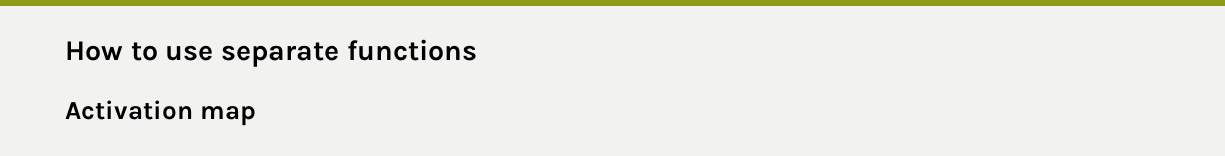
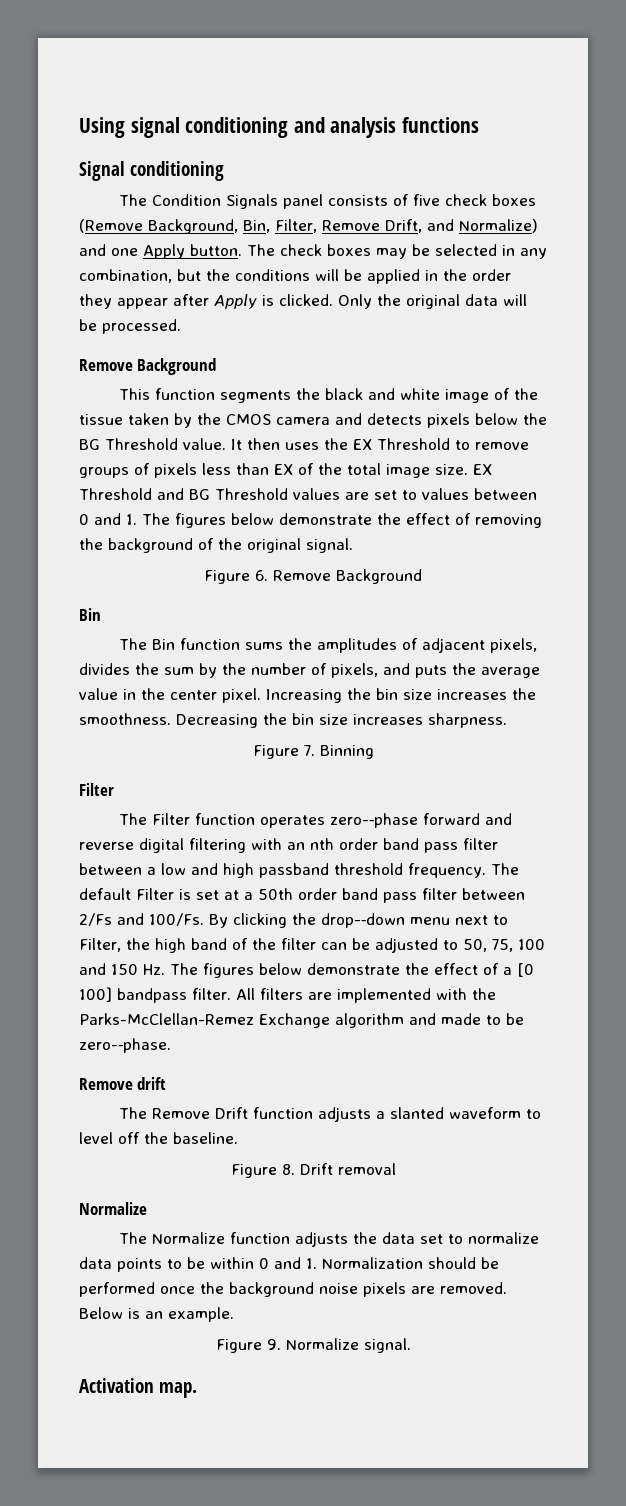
[65,39,477,67] How to use separate functions -> [79,117,479,138] [79,161,225,181] [119,194,537,209] [79,219,538,234] [79,244,547,259] [79,269,511,284] [79,294,527,309] [79,319,181,334] [79,358,217,375] [119,388,539,403] [79,413,547,428] [79,438,529,450] [79,463,492,478] [79,488,537,500] [79,513,542,528] [79,538,353,553] [204,569,422,584] [79,608,101,621] [119,638,538,653] [79,663,540,678] [79,688,536,703] [79,713,507,728] [252,745,374,759] [79,783,114,796] [119,813,513,828] [79,838,498,853] [79,863,519,878] [79,888,525,903] [79,913,508,928] [79,938,545,953] [79,963,534,978] [79,987,496,1003] [79,1013,524,1028] [79,1038,171,1053] [79,1077,167,1090] [119,1107,542,1122] [79,1132,238,1144] [230,1163,396,1178] [79,1202,147,1215] [119,1232,540,1247] [79,1257,499,1272] [79,1282,507,1297] [79,1307,234,1322] [215,1338,411,1353] Using signal conditioning and analysis functions // Signal conditioning // The Condition Signals panel consists of five check boxes (Remove Background, Bin, Filter, Remove Drift, and Normalize) and one Apply button. The check boxes may be selected in any combination, but the conditions will be applied in the order they appear after Apply is clicked. Only the original data will be processed. // Remove Background // This function segments the black and white image of the tissue taken by the CMOS camera and detects pixels below the BG Threshold value. It then uses the EX Threshold to remove groups of pixels less than EX of the total image size. EX Threshold and BG Threshold values are set to values between 0 and 1. The figures below demonstrate the effect of removing the background of the original signal. // Figure 6. Remove Background // Bin // The Bin function sums the amplitudes of adjacent pixels, divides the sum by the number of pixels, and puts the average value in the center pixel. Increasing the bin size increases the smoothness. Decreasing the bin size increases sharpness. // Figure 7. Binning // Filter // The Filter function operates zero-‐phase forward and reverse digital filtering with an nth order band pass filter between a low and high passband threshold frequency. The default Filter is set at a 50th order band pass filter between 2/Fs and 100/Fs. By clicking the drop-‐down menu next to Filter, the high band of the filter can be adjusted to 50, 75, 100 and 150 Hz. The figures below demonstrate the effect of a [0 100] bandpass filter. All filters are implemented with the Parks-McClellan-Remez Exchange algorithm and made to be zero-‐phase. // Remove drift // The Remove Drift function adjusts a slanted waveform to level off the baseline. // Figure 8. Drift removal // Normalize // The Normalize function adjusts the data set to normalize data points to be within 0 and 1. Normalization should be performed once the background noise pixels are removed. Below is an example. // Figure 9. Normalize signal.
[200,106,257,126] map -> [159,1382,198,1398] map.

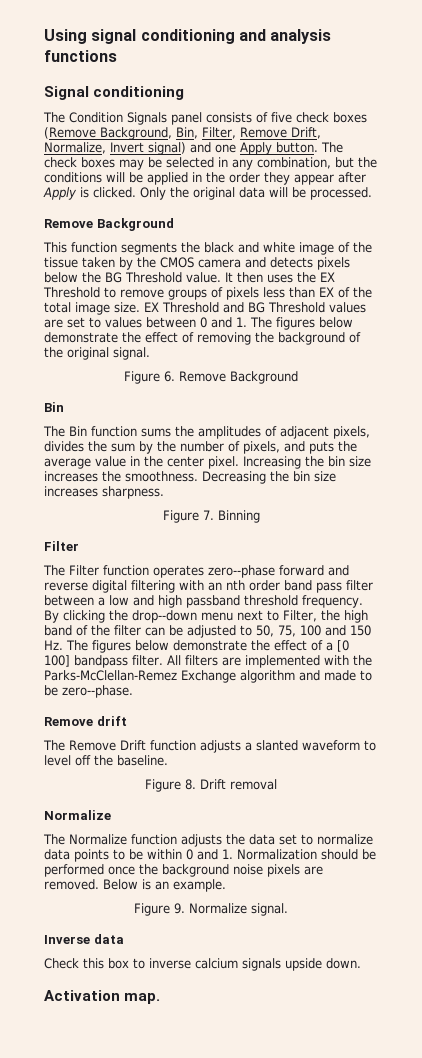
[427,219,538,233] and Normalize) -> [44,142,186,155] Normalize, Invert signal)
[491,863,519,875] [79,888,525,903] [79,913,204,926] The default Filter is set at a 50th order band pass filter between 2/Fs and 100/Fs. -> (363, 601) none
(411, 1345) none -> [44,934,124,944] [44,958,361,971] // Inverse data // Check this box to inverse calcium signals upside down.

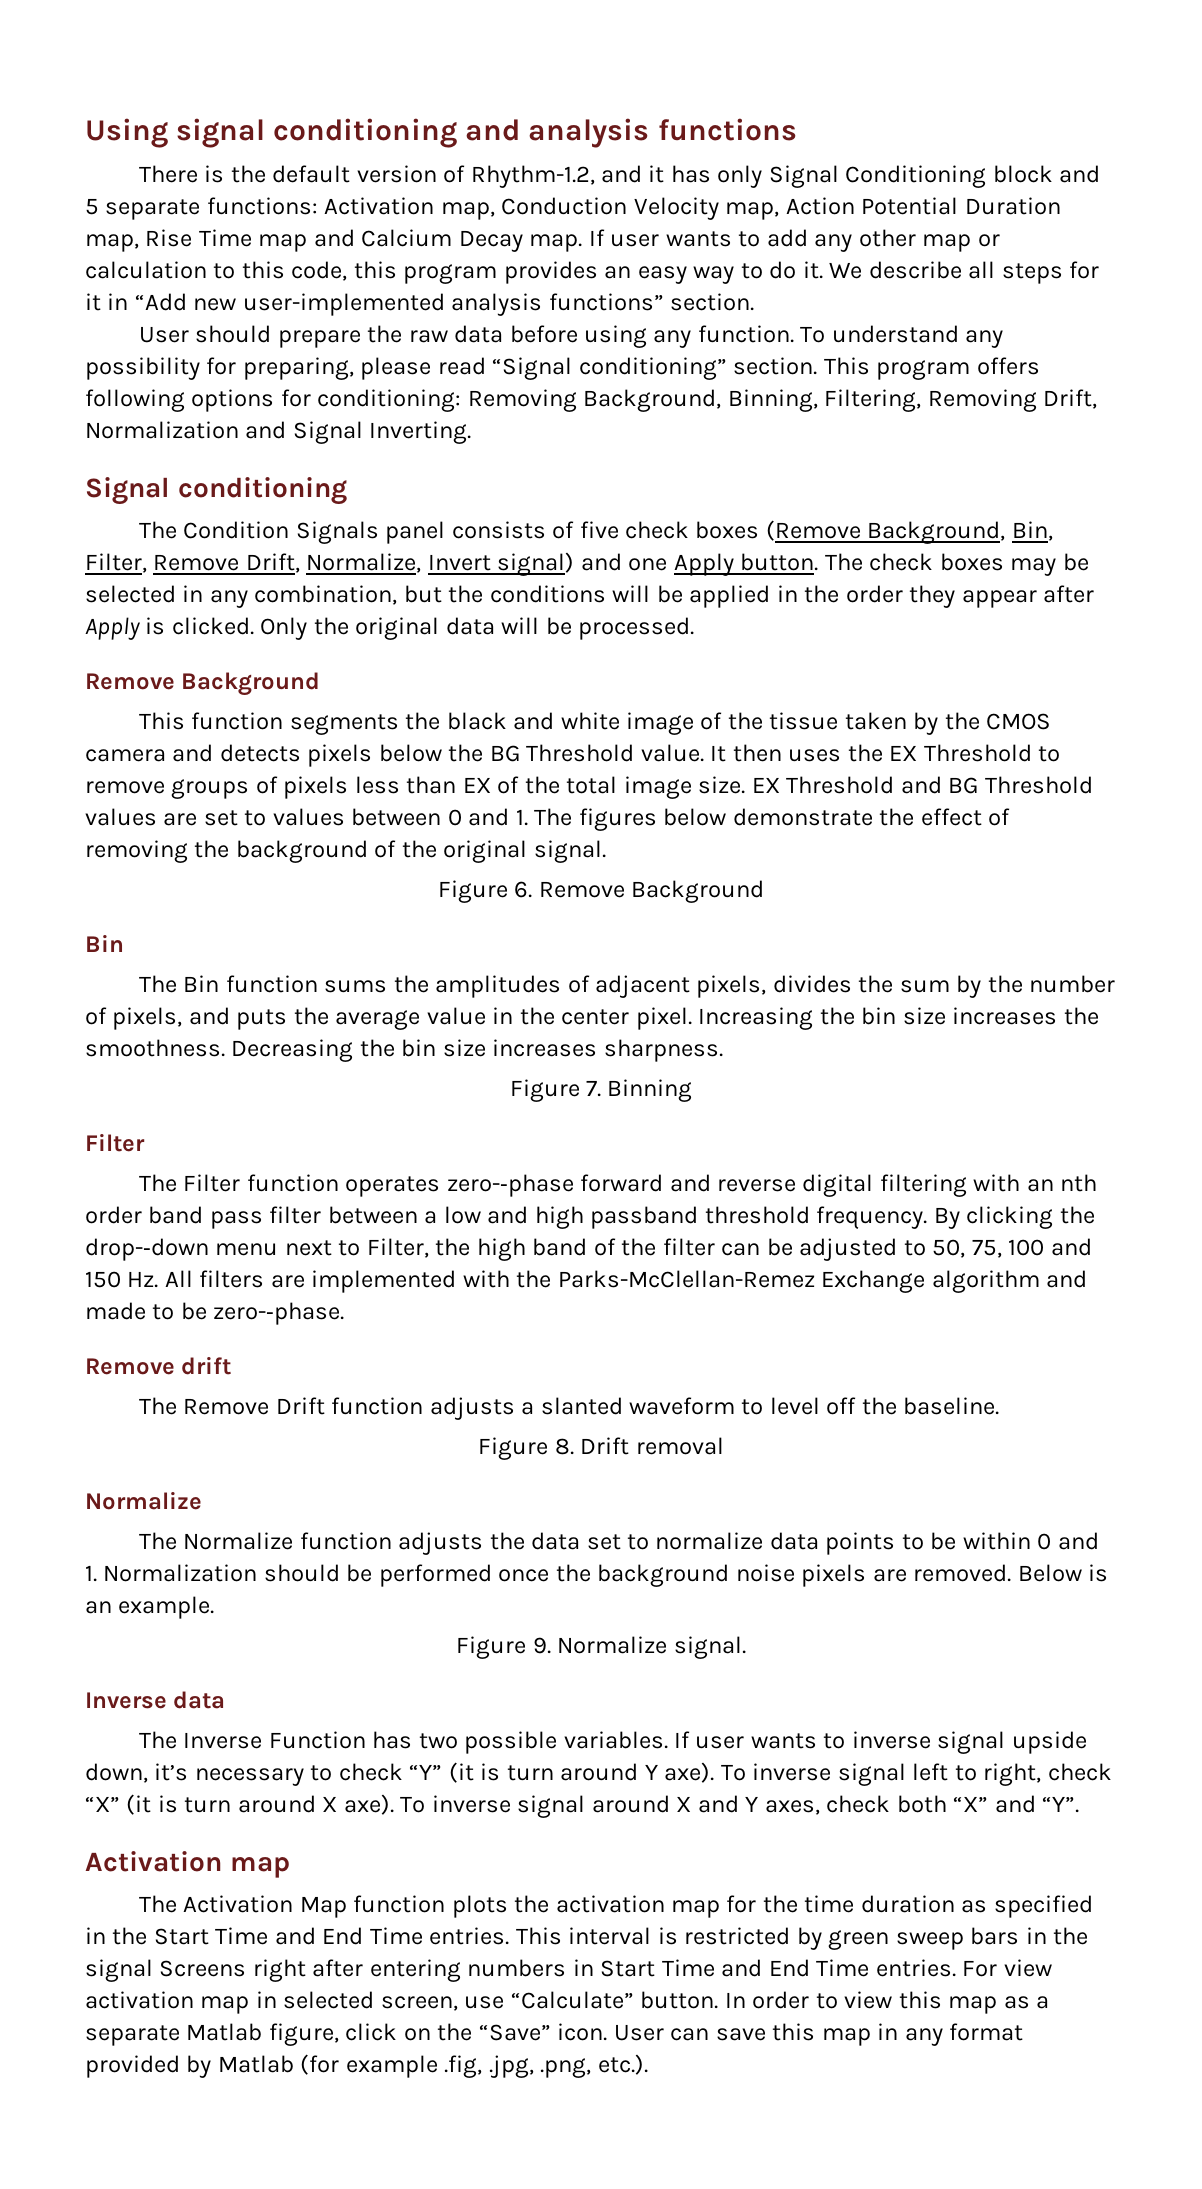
(117, 56) none -> [138,165,1101,188] [85,197,1061,220] [85,229,1000,252] [85,261,1100,284] [85,293,755,316] [138,325,1004,348] [85,357,1040,380] [85,389,1098,412] [85,421,472,444] // There is the default version of Rhythm-1.2, and it has only Signal Conditioning block and 5 separate functions: Activation map, Conduction Velocity map, Action Potential Duration map, Rise Time map and Calcium Decay map. If user wants to add any other map or calculation to this code, this program provides an easy way to do it. We describe all steps for it in “Add new user-implemented analysis functions” section. // User should prepare the raw data before using any function. To understand any possibility for preparing, please read “Signal conditioning” section. This program offers following options for conditioning: Removing Background, Binning, Filtering, Removing Drift, Normalization and Signal Inverting.
[66,640,349,653] [44,655,163,668] The figures below demonstrate the effect of a [0 100] bandpass filter. -> (159, 1279) none
[44,958,361,971] [44,990,161,1004] Check this box to inverse calcium signals upside down. // Activation map. -> [138,1731,1087,1754] [85,1762,1112,1786] [85,1794,1080,1818] [85,1851,290,1878] [138,1895,1093,1918] [85,1927,1089,1950] [85,1959,1052,1982] [85,1991,1050,2014] [85,2023,1024,2046] [85,2054,648,2078] The Inverse Function has two possible variables. If user wants to inverse signal upside down, it’s necessary to check “Y” (it is turn around Y axe). To inverse signal left to right, check “X” (it is turn around X axe). To inverse signal around X and Y axes, check both “X” and “Y”. // Activation map // The Activation Map function plots the activation map for the time duration as specified in the Start Time and End Time entries. This interval is restricted by green sweep bars in the signal Screens right after entering numbers in Start Time and End Time entries. For view activation map in selected screen, use “Calculate” button. In order to view this map as a separate Matlab figure, click on the “Save” icon. User can save this map in any format provided by Matlab (for example .fig, .jpg, .png, etc.).

